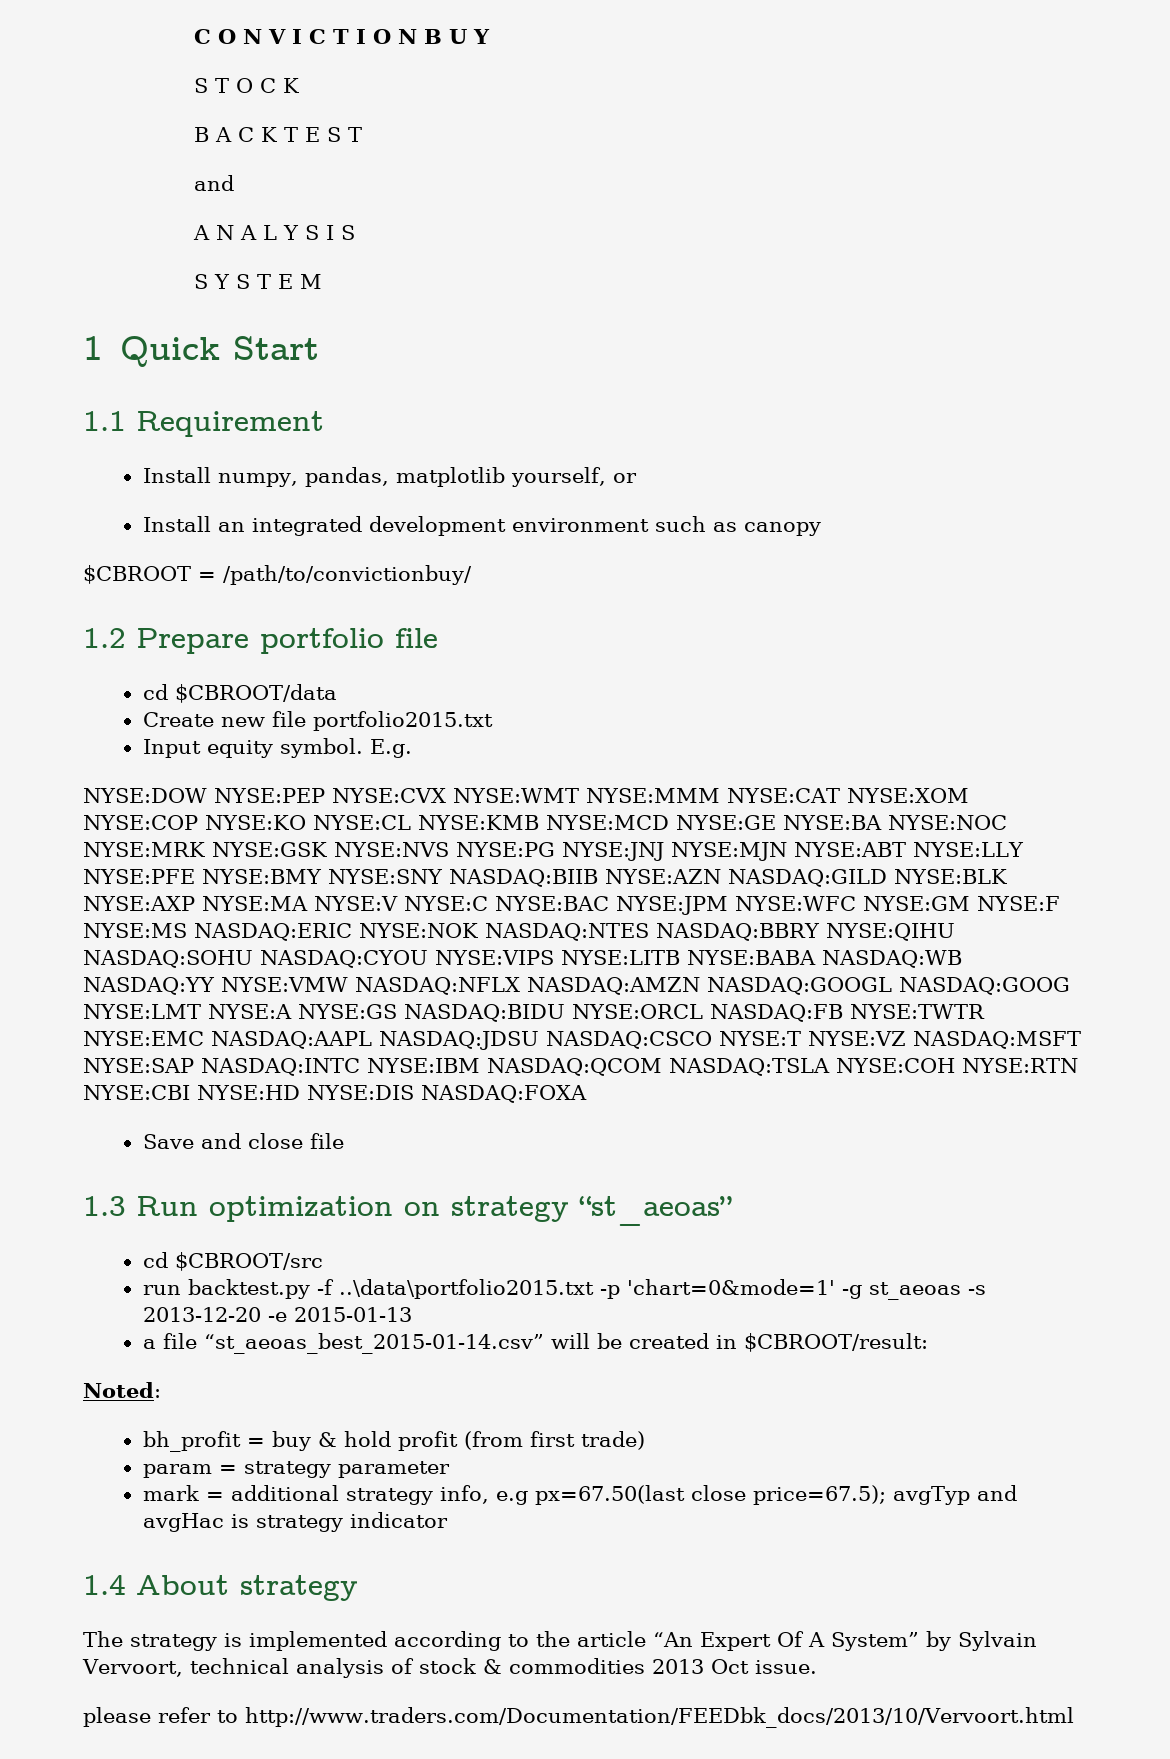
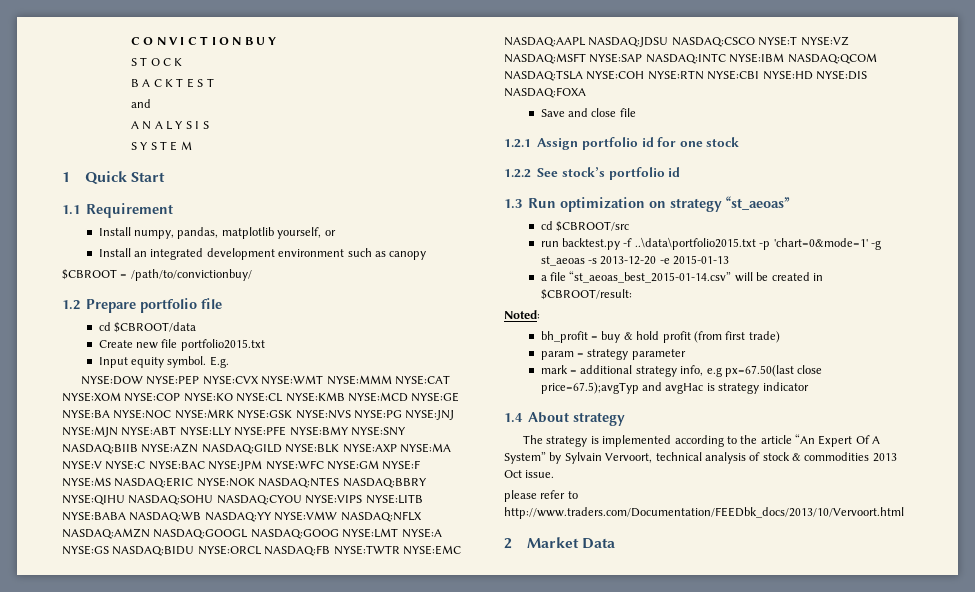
(344, 1141) none -> [504,137,740,150] [504,167,681,180] // 1.2.1 Assign portfolio id for one stock // 1.2.2 See stock’s portfolio id
[752,1485,970,1505] price=67.5); avgTyp -> [540,382,639,394] price=67.5);avgTyp
(1074, 1717) none -> [504,537,616,549] // 2 Market Data

